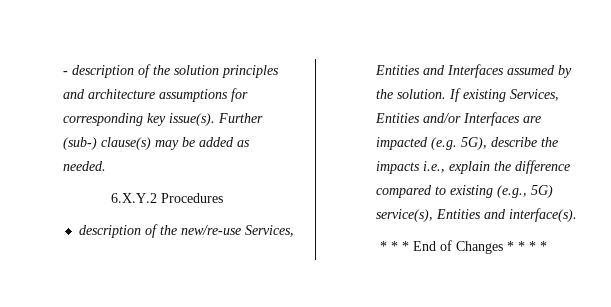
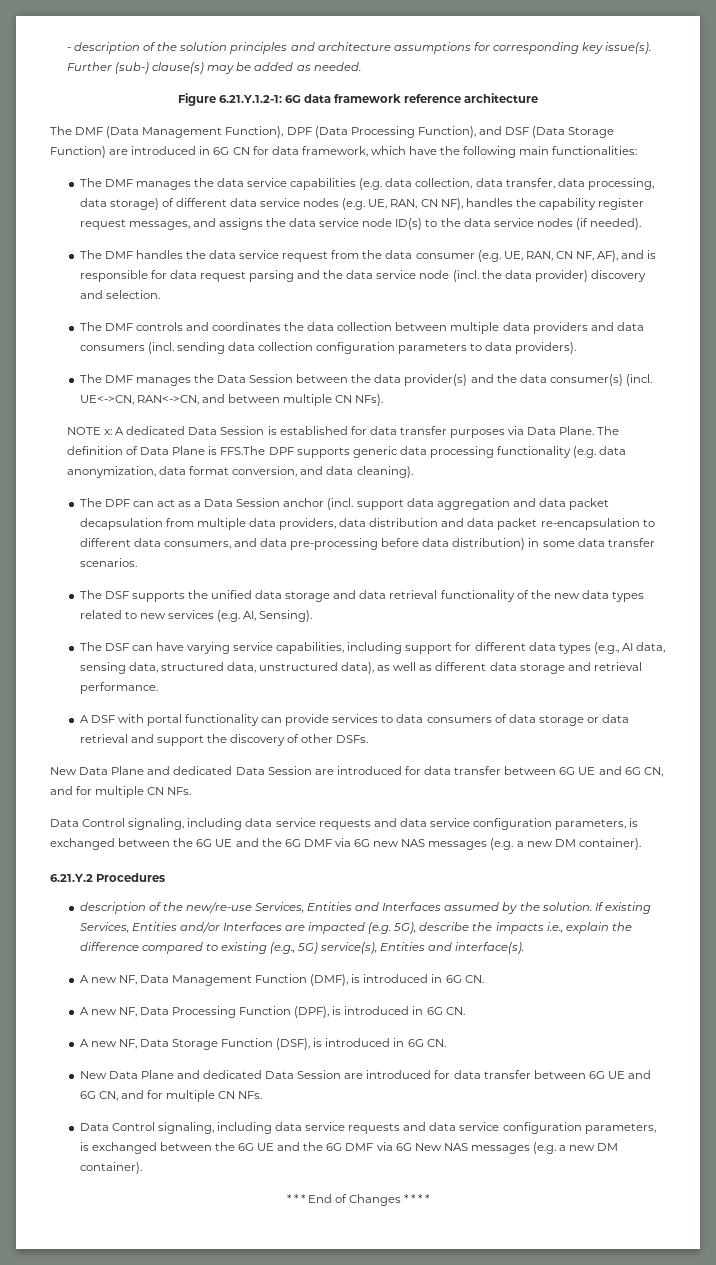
[110,193,157,203] 6.X.Y.2 -> [177,93,539,106] [50,126,615,138] [50,146,638,158] [79,178,654,190] [79,198,645,210] [79,218,642,230] [79,250,657,262] [79,270,647,282] [79,290,160,299] [79,322,644,334] [79,342,577,354] [79,374,653,386] [79,394,384,406] [66,426,620,438] [66,446,627,458] [66,466,413,478] [79,498,610,510] [79,518,655,530] [79,538,655,550] [79,558,137,567] [79,590,645,602] [79,610,313,622] [79,642,666,654] [79,662,642,674] [79,682,158,694] [79,714,630,726] [79,734,369,746] [50,766,663,777] [50,786,192,798] [50,818,639,830] [50,838,641,850] [50,874,93,882] Figure 6.21.Y.1.2-1: 6G data framework reference architecture // The DMF (Data Management Function), DPF (Data Processing Function), and DSF (Data Storage Function) are introduced in 6G CN for data framework, which have the following main functionalities: // The DMF manages the data service capabilities (e.g. data collection, data transfer, data processing, data storage) of different data service nodes (e.g. UE, RAN, CN NF), handles the capability register request messages, and assigns the data service node ID(s) to the data service nodes (if needed). // The DMF handles the data service request from the data consumer (e.g. UE, RAN, CN NF, AF), and is responsible for data request parsing and the data service node (incl. the data provider) discovery and selection. // The DMF controls and coordinates the data collection between multiple data providers and data consumers (incl. sending data collection configuration parameters to data providers). // The DMF manages the Data Session between the data provider(s) and the data consumer(s) (incl. UE<->CN, RAN<->CN, and between multiple CN NFs). // NOTE x: A dedicated Data Session is established for data transfer purposes via Data Plane. The definition of Data Plane is FFS.The DPF supports generic data processing functionality (e.g. data anonymization, data format conversion, and data cleaning). // The DPF can act as a Data Session anchor (incl. support data aggregation and data packet decapsulation from multiple data providers, data distribution and data packet re-encapsulation to different data consumers, and data pre-processing before data distribution) in some data transfer scenarios. // The DSF supports the unified data storage and data retrieval functionality of the new data types related to new services (e.g. AI, Sensing). // The DSF can have varying service capabilities, including support for different data types (e.g., AI data, sensing data, structured data, unstructured data), as well as different data storage and retrieval performance. // A DSF with portal functionality can provide services to data consumers of data storage or data retrieval and support the discovery of other DSFs. // New Data Plane and dedicated Data Session are introduced for data transfer between 6G UE and 6G CN, and for multiple CN NFs. // Data Control signaling, including data service requests and data service configuration parameters, is exchanged between the 6G UE and the 6G DMF via 6G new NAS messages (e.g. a new DM container). // 6.21.Y.2
(577, 215) none -> [79,974,484,986] [79,1006,465,1018] [79,1038,446,1050] [79,1070,652,1079] [79,1090,263,1102] [79,1122,656,1134] [79,1142,619,1154] [79,1162,142,1174] // A new NF, Data Management Function (DMF), is introduced in 6G CN. // A new NF, Data Processing Function (DPF), is introduced in 6G CN. // A new NF, Data Storage Function (DSF), is introduced in 6G CN. // New Data Plane and dedicated Data Session are introduced for data transfer between 6G UE and 6G CN, and for multiple CN NFs. // Data Control signaling, including data service requests and data service configuration parameters, is exchanged between the 6G UE and the 6G DMF via 6G New NAS messages (e.g. a new DM container).

